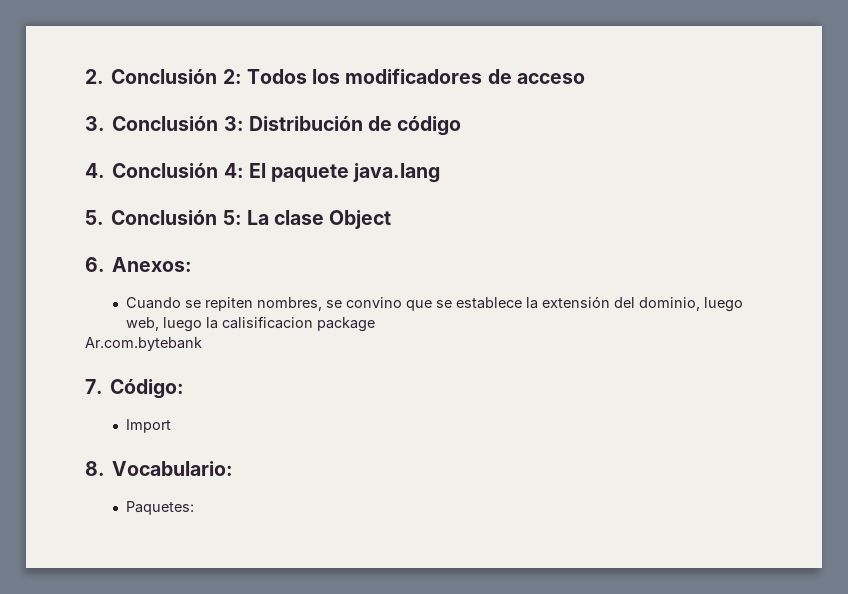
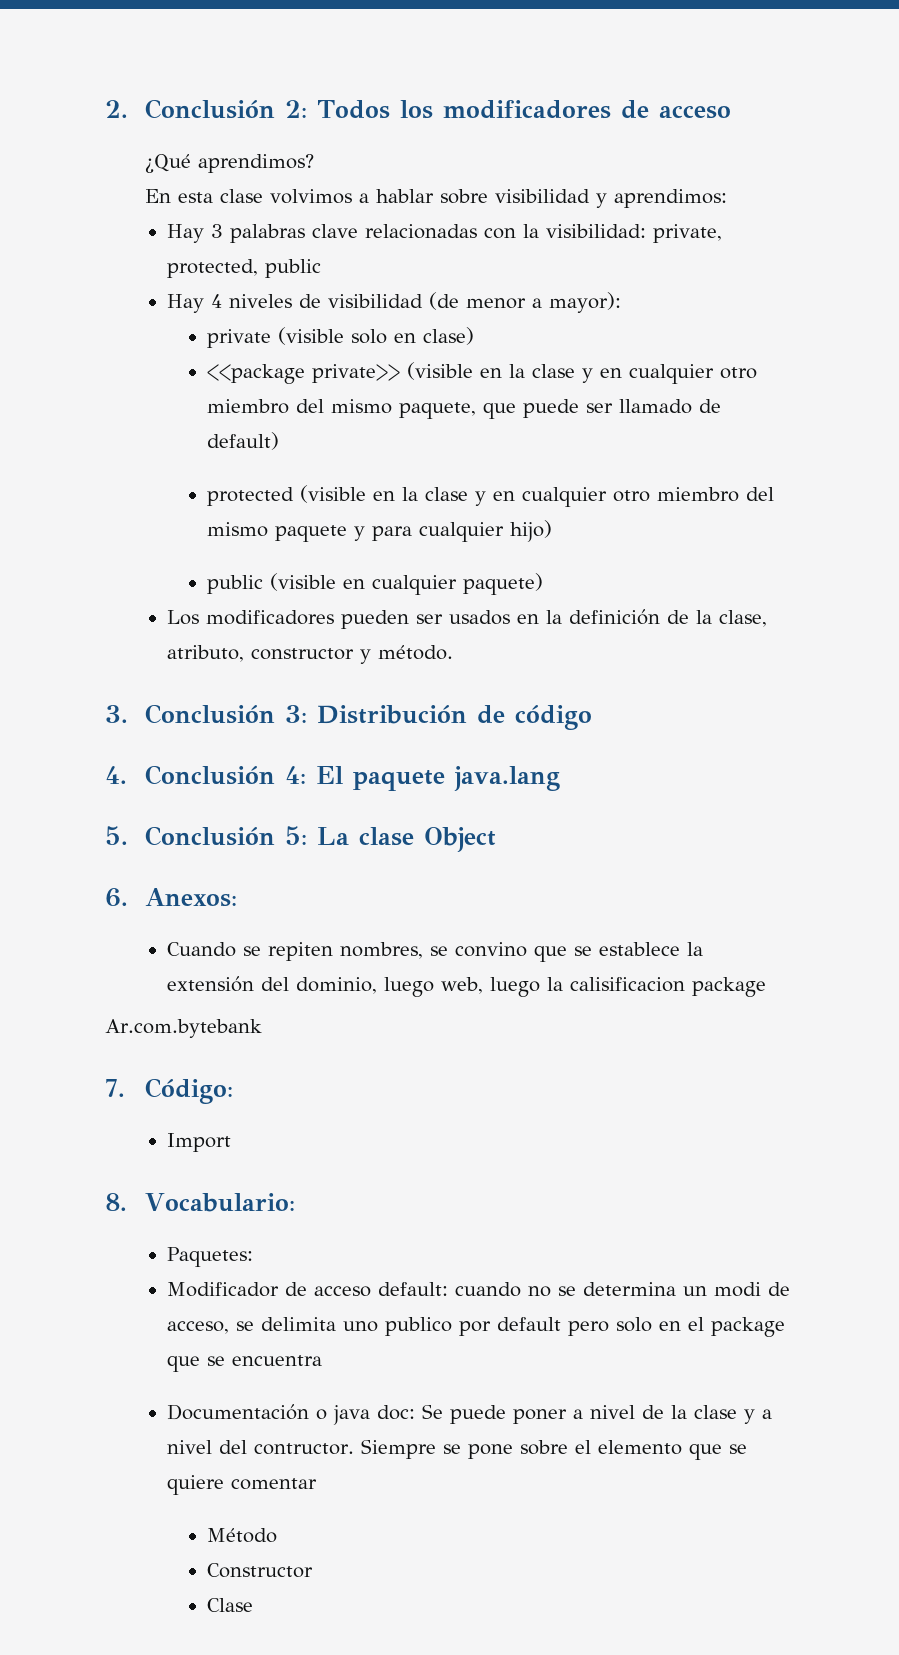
(585, 78) none -> [144,154,314,173] [144,189,727,208] [167,224,723,243] [167,259,322,278] [167,292,622,313] [207,327,475,348] [207,362,758,384] [207,399,722,419] [207,432,280,450] [207,485,775,507] [207,520,553,542] [207,573,544,595] [167,609,768,629] [167,645,454,664] // ¿Qué aprendimos? // En esta clase volvimos a hablar sobre visibilidad y aprendimos: // Hay 3 palabras clave relacionadas con la visibilidad: private, protected, public // Hay 4 niveles de visibilidad (de menor a mayor): // private (visible solo en clase) // <<package private>> (visible en la clase y en cualquier otro miembro del mismo paquete, que puede ser llamado de default) // protected (visible en la clase y en cualquier otro miembro del mismo paquete y para cualquier hijo) // public (visible en cualquier paquete) // Los modificadores pueden ser usados en la definición de la clase, atributo, constructor y método.
(195, 508) none -> [167,1282,791,1297] [167,1317,786,1337] [167,1355,323,1372] [167,1404,773,1425] [167,1439,748,1460] [167,1475,318,1495] [207,1528,278,1543] [207,1563,314,1578] [207,1598,254,1612] // Modificador de acceso default: cuando no se determina un modi de acceso, se delimita uno publico por default pero solo en el package que se encuentra // Documentación o java doc: Se puede poner a nivel de la clase y a nivel del contructor. Siempre se pone sobre el elemento que se quiere comentar // Método // Constructor // Clase

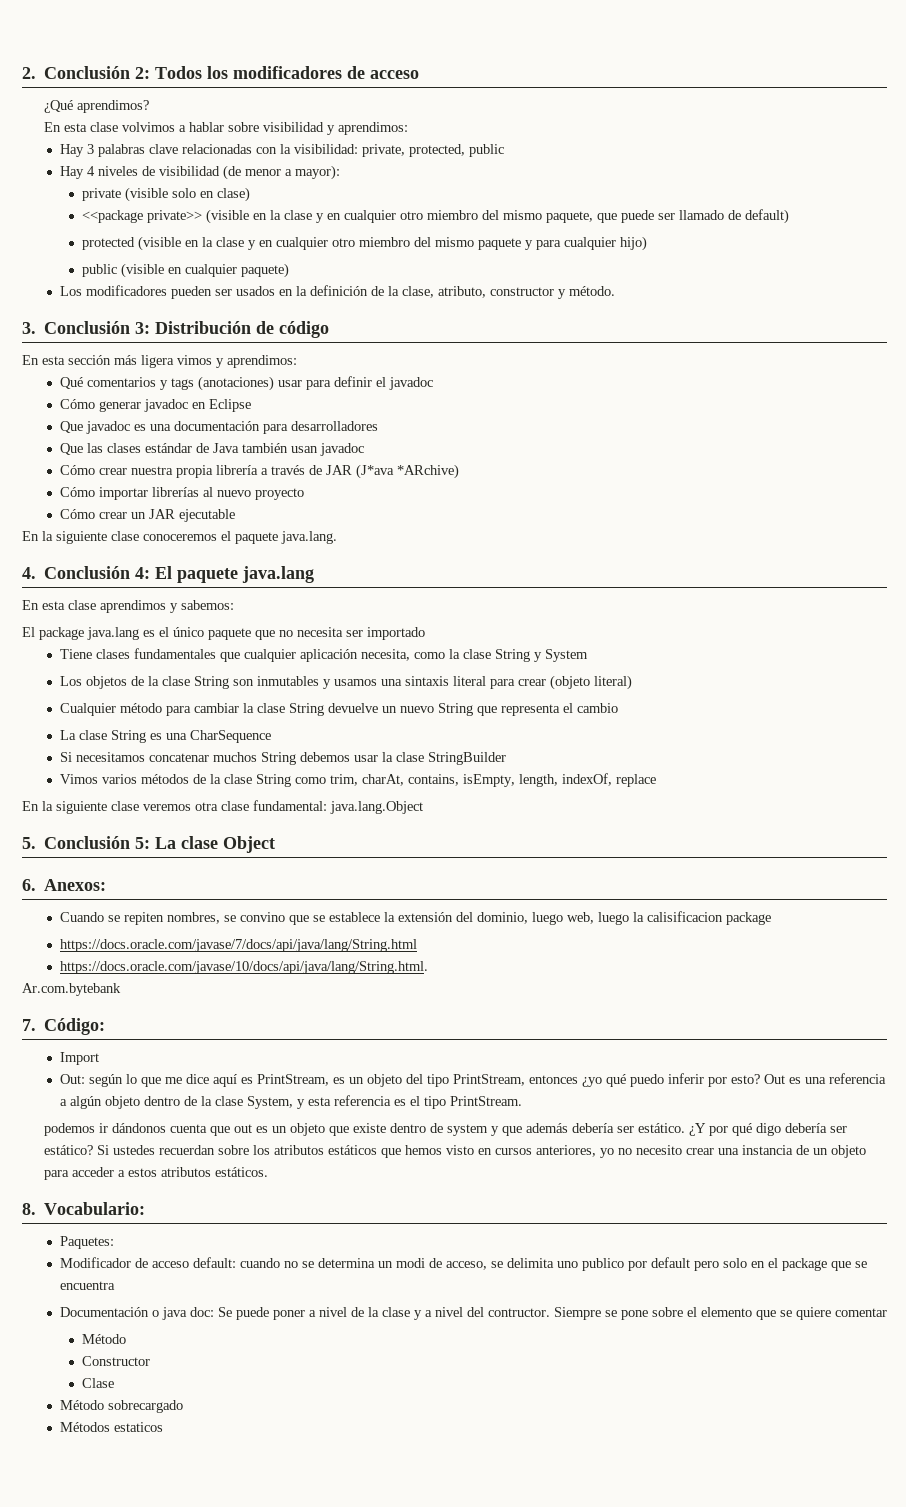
(592, 717) none -> [22,355,297,368] [59,376,433,391] [59,399,251,412] [59,421,378,434] [59,443,364,456] [59,464,459,479] [59,487,304,500] [59,509,235,522] [22,531,337,544] // En esta sección más ligera vimos y aprendimos: // Qué comentarios y tags (anotaciones) usar para definir el javadoc // Cómo generar javadoc en Eclipse // Que javadoc es una documentación para desarrolladores // Que las clases estándar de Java también usan javadoc // Cómo crear nuestra propia librería a través de JAR (J*ava *ARchive) // Cómo importar librerías al nuevo proyecto // Cómo crear un JAR ejecutable // En la siguiente clase conoceremos el paquete java.lang.
(560, 778) none -> [22,600,234,613] [22,627,425,640] [59,648,588,662] [59,675,632,690] [59,703,618,716] [59,730,271,743] [59,752,506,765] [59,773,656,787] [22,800,423,814] // En esta clase aprendimos y sabemos: // El package java.lang es el único paquete que no necesita ser importado // Tiene clases fundamentales que cualquier aplicación necesita, como la clase String y System // Los objetos de la clase String son inmutables y usamos una sintaxis literal para crear (objeto literal) // Cualquier método para cambiar la clase String devuelve un nuevo String que representa el cambio // La clase String es una CharSequence // Si necesitamos concatenar muchos String debemos usar la clase StringBuilder // Vimos varios métodos de la clase String como trim, charAt, contains, isEmpty, length, indexOf, replace // En la siguiente clase veremos otra clase fundamental: java.lang.Object
(767, 987) none -> [59,939,417,952] [59,961,428,974] // https://docs.oracle.com/javase/7/docs/api/java/lang/String.html // https://docs.oracle.com/javase/10/docs/api/java/lang/String.html.
(232, 1142) none -> [59,1073,886,1087] [59,1095,522,1109] [43,1123,847,1136] [43,1145,866,1158] [43,1167,268,1180] // Out: según lo que me dice aquí es PrintStream, es un objeto del tipo PrintStream, entonces ¿yo qué puedo inferir por esto? Out es una referencia a algún objeto dentro de la clase System, y esta referencia es el tipo PrintStream. // podemos ir dándonos cuenta que out es un objeto que existe dentro de system y que además debería ser estático. ¿Y por qué digo debería ser estático? Si ustedes recuerdan sobre los atributos estáticos que hemos visto en cursos anteriores, yo no necesito crear una instancia de un objeto para acceder a estos atributos estáticos.
(254, 1605) none -> [59,1400,183,1413] [59,1422,163,1432] // Método sobrecargado // Métodos estaticos

